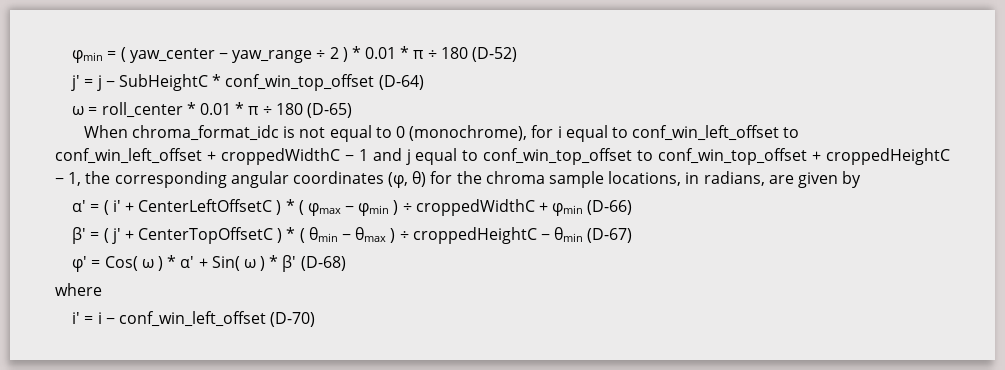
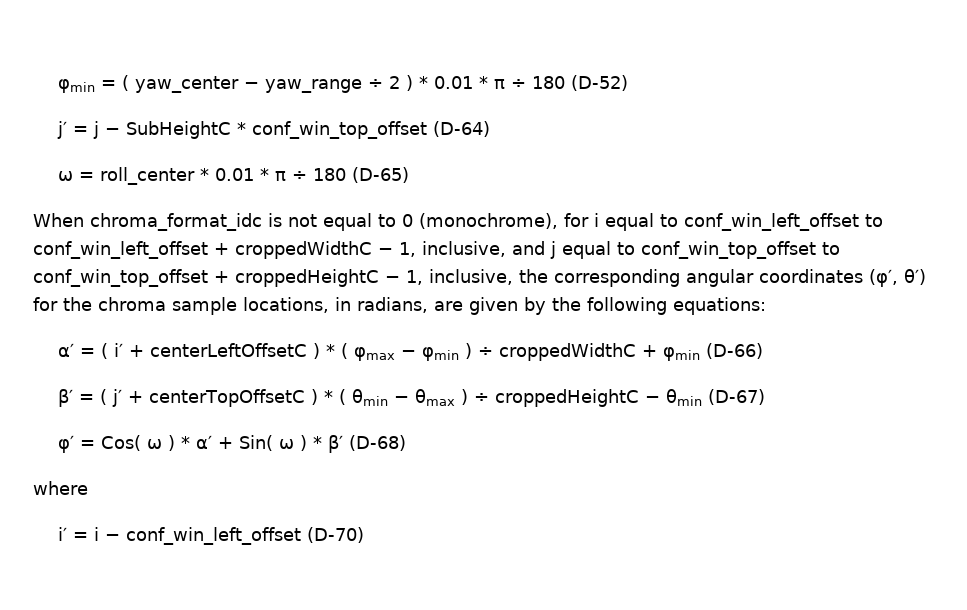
[358,149,368,161] 1 -> [399,241,506,257] 1, inclusive,
(82, 179) none -> [429,269,513,285] inclusive,
[388,171,427,188] (φ, θ) -> [869,269,926,287] (φ′, θ′)
(862, 179) none -> [552,297,766,315] the following equations:
[138,199,273,212] CenterLeftOffsetC -> [149,343,307,357] centerLeftOffsetC
[138,227,274,244] CenterTopOffsetC -> [148,389,305,407] centerTopOffsetC

